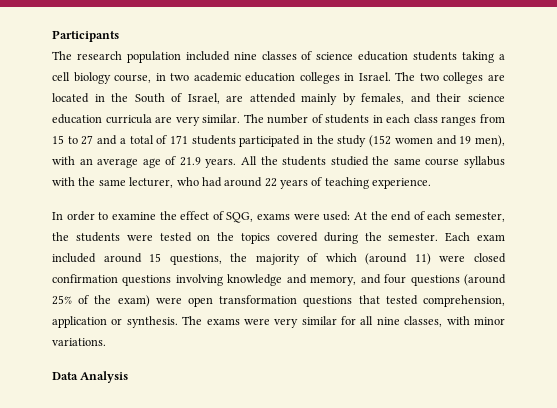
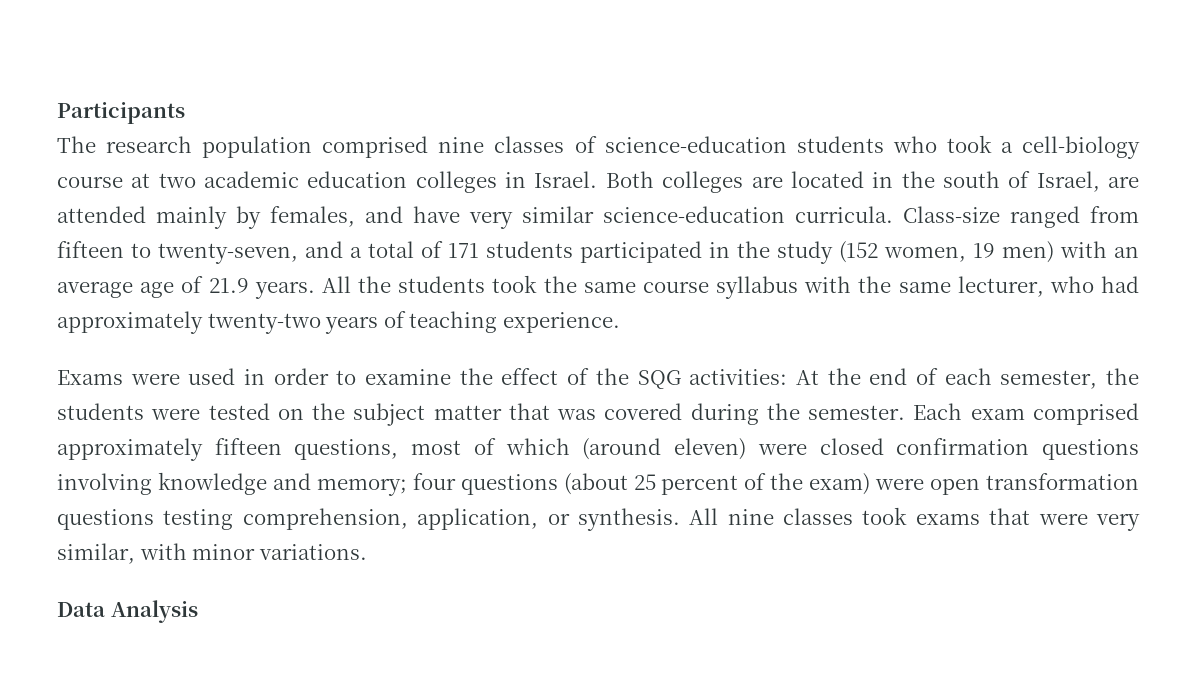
[185,51,230,61] included -> [322,136,429,158] comprised
[316,51,506,63] [52,72,166,84] science education students taking a cell biology course, in -> [604,135,1140,159] [57,173,151,188] science-education students who took a cell-biology course at
[395,72,439,81] The two -> [605,171,654,188] Both
[134,93,165,103] South -> [942,171,1000,188] south
[436,93,506,102] [52,114,506,126] [52,135,94,145] their science education curricula are very similar. The number of students in each class ranges from 15 to 27 -> [413,206,1139,229] [57,241,298,264] have very similar science-education curricula. Class-size ranged from fifteen to twenty-seven,
[394,135,505,147] women and 19 men), -> [884,241,1054,263] women, 19 men)
[330,156,369,166] studied -> [492,275,538,293] took
[224,177,277,187] around 22 -> [57,311,321,334] approximately twenty-two
[52,212,63,220] In -> [57,368,266,385] Exams were used in
[226,211,351,223] SQG, exams were used: -> [595,368,788,389] the SQG activities:
[241,233,270,244] topics -> [353,403,597,426] subject matter that was
[52,253,300,265] included around 15 questions, the majority -> [1033,403,1139,425] [57,438,462,461] comprised approximately fifteen questions, most
[414,253,431,265] 11) -> [674,438,747,460] eleven)
[310,274,507,286] [52,295,72,305] memory, and four questions (around 25% -> [316,473,739,496] memory; four questions (about 25 percent
[358,295,505,307] [52,316,443,328] that tested comprehension, application or synthesis. The exams were very similar for all nine classes, -> [163,507,1140,531] [57,543,135,564] testing comprehension, application, or synthesis. All nine classes took exams that were very similar,

